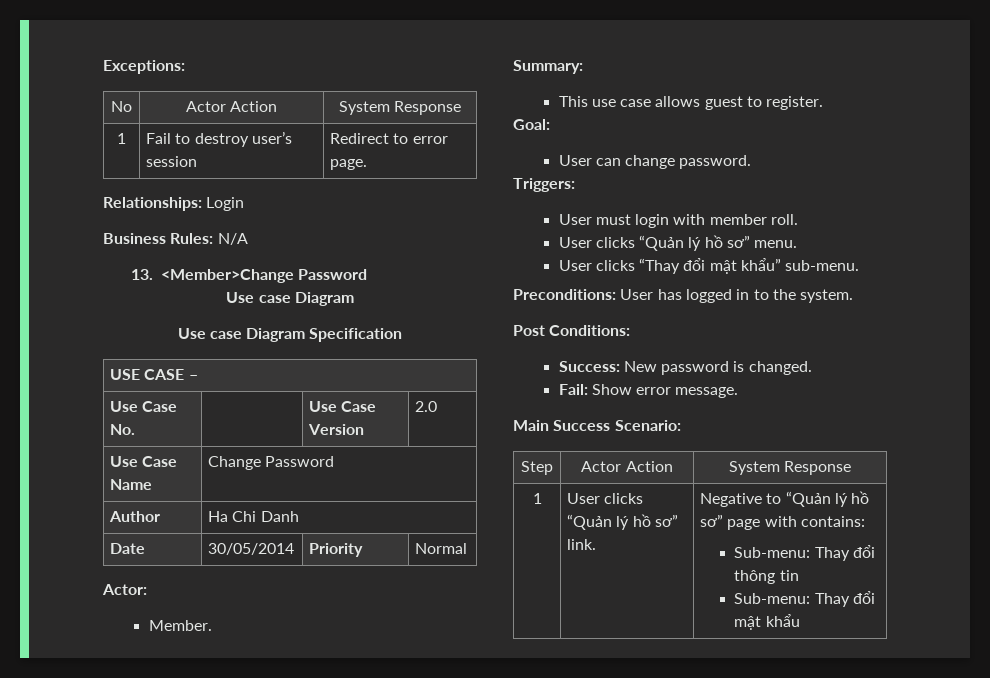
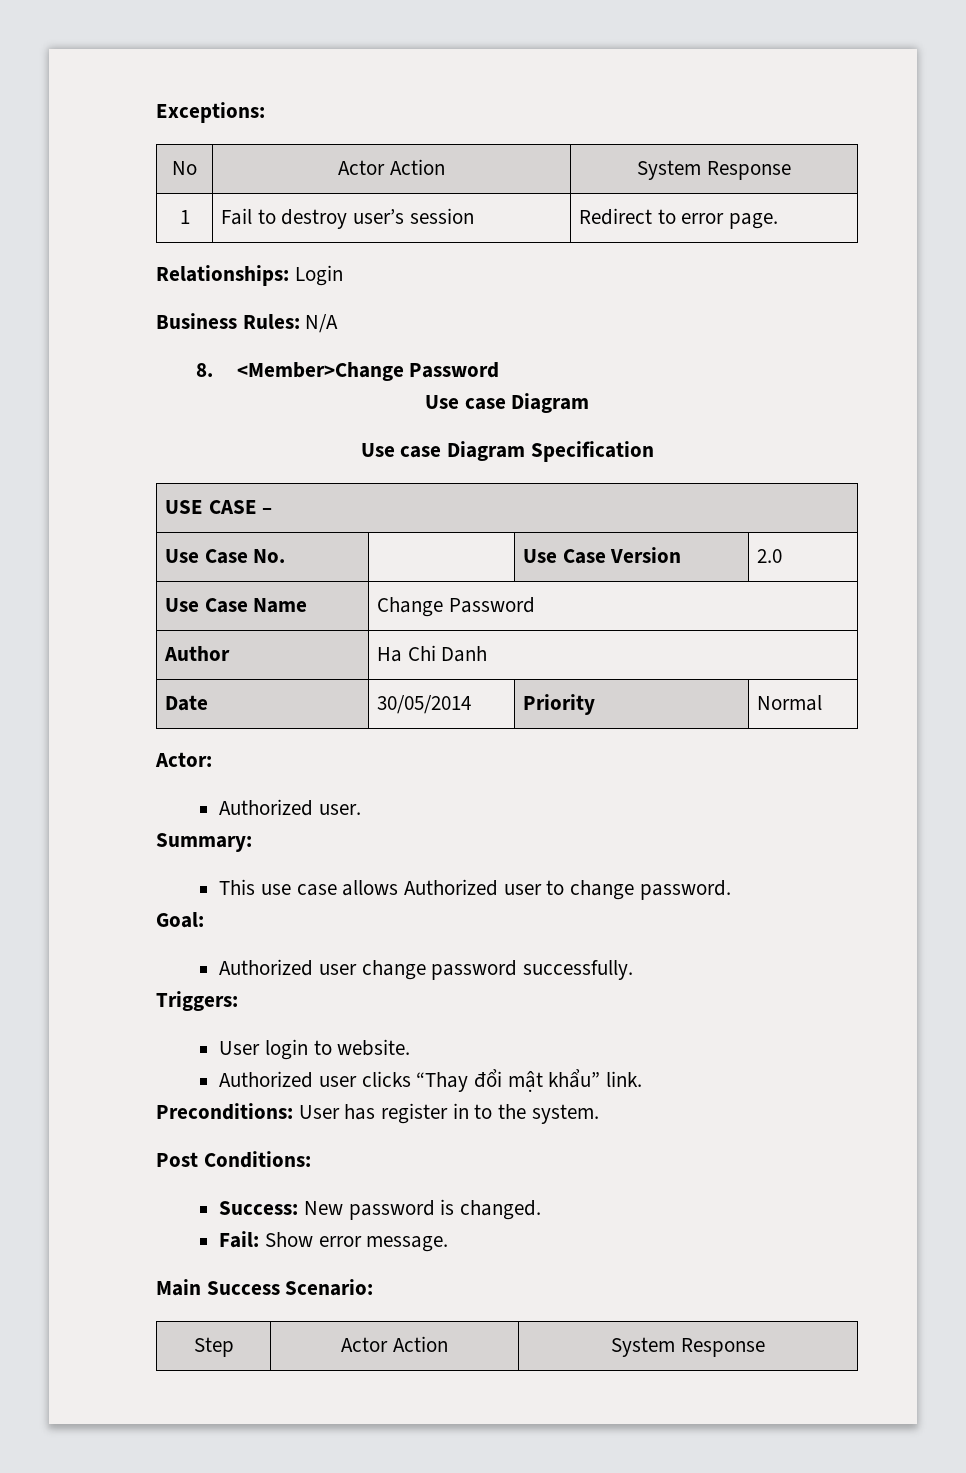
[130,269,153,280] 13. -> [196,363,214,377] 8.
[148,620,212,631] Member. -> [219,799,362,816] Authorized user.
[704,96,824,110] [513,119,550,130] [558,155,752,169] [513,178,575,192] [558,214,799,228] [558,235,798,251] [558,260,592,271] guest to register. // Goal: // User can change password. // Triggers: // User must login with member roll. // User clicks “Quản lý hồ sơ” menu. // User -> [404,879,731,900] [156,912,204,928] [219,959,634,980] [156,991,238,1011] [219,1039,411,1060] [219,1071,358,1088] Authorized user to change password. // Goal: // Authorized user change password successfully. // Triggers: // User login to website. // Authorized user
[785,260,860,271] sub-menu. -> [606,1071,643,1087] link.
[685,289,732,303] logged -> [381,1103,449,1124] register
[532,493,542,504] [567,493,644,504] [567,514,678,530] [567,539,597,550] [700,491,870,507] [700,514,865,530] [734,545,876,561] [734,570,799,584] [734,591,876,607] [734,614,800,630] // 1 | User clicks “Quản lý hồ sơ” link. | Negative to “Quản lý hồ sơ” page with contains: // Sub-menu: Thay đổi thông tin // Sub-menu: Thay đổi mật khẩu -> (765, 1347) none

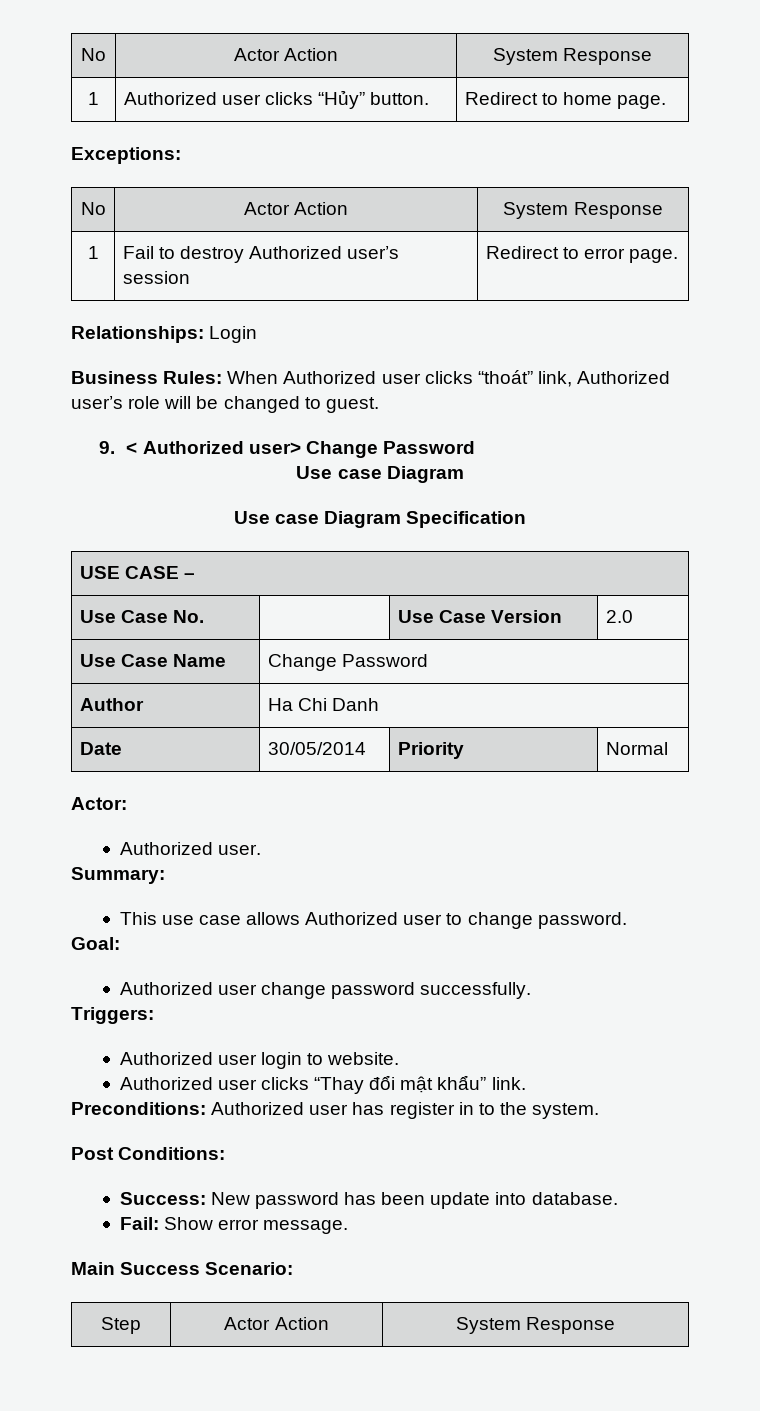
(156, 112) none -> [81,48,106,61] [233,48,339,61] [492,48,653,65] [88,92,99,105] [123,90,430,109] [464,92,667,109] No | Actor Action | System Response // 1 | Authorized user clicks “Hủy” button. | Redirect to home page. //
(348, 219) none -> [249,246,343,259] Authorized
[305,314,339,333] [196,362,404,381] N/A // 8. <Member>Change -> [227,370,671,387] [71,396,379,413] [98,441,378,458] When Authorized user clicks “thoát” link, Authorized user’s role will be changed to guest. // 9. < Authorized user> Change
[219,1041,261,1055] User -> [119,1052,257,1065] Authorized user
[298,1105,340,1119] User -> [211,1102,349,1115] Authorized user
[440,1199,542,1220] is changed. -> [344,1192,618,1209] has been update into database.

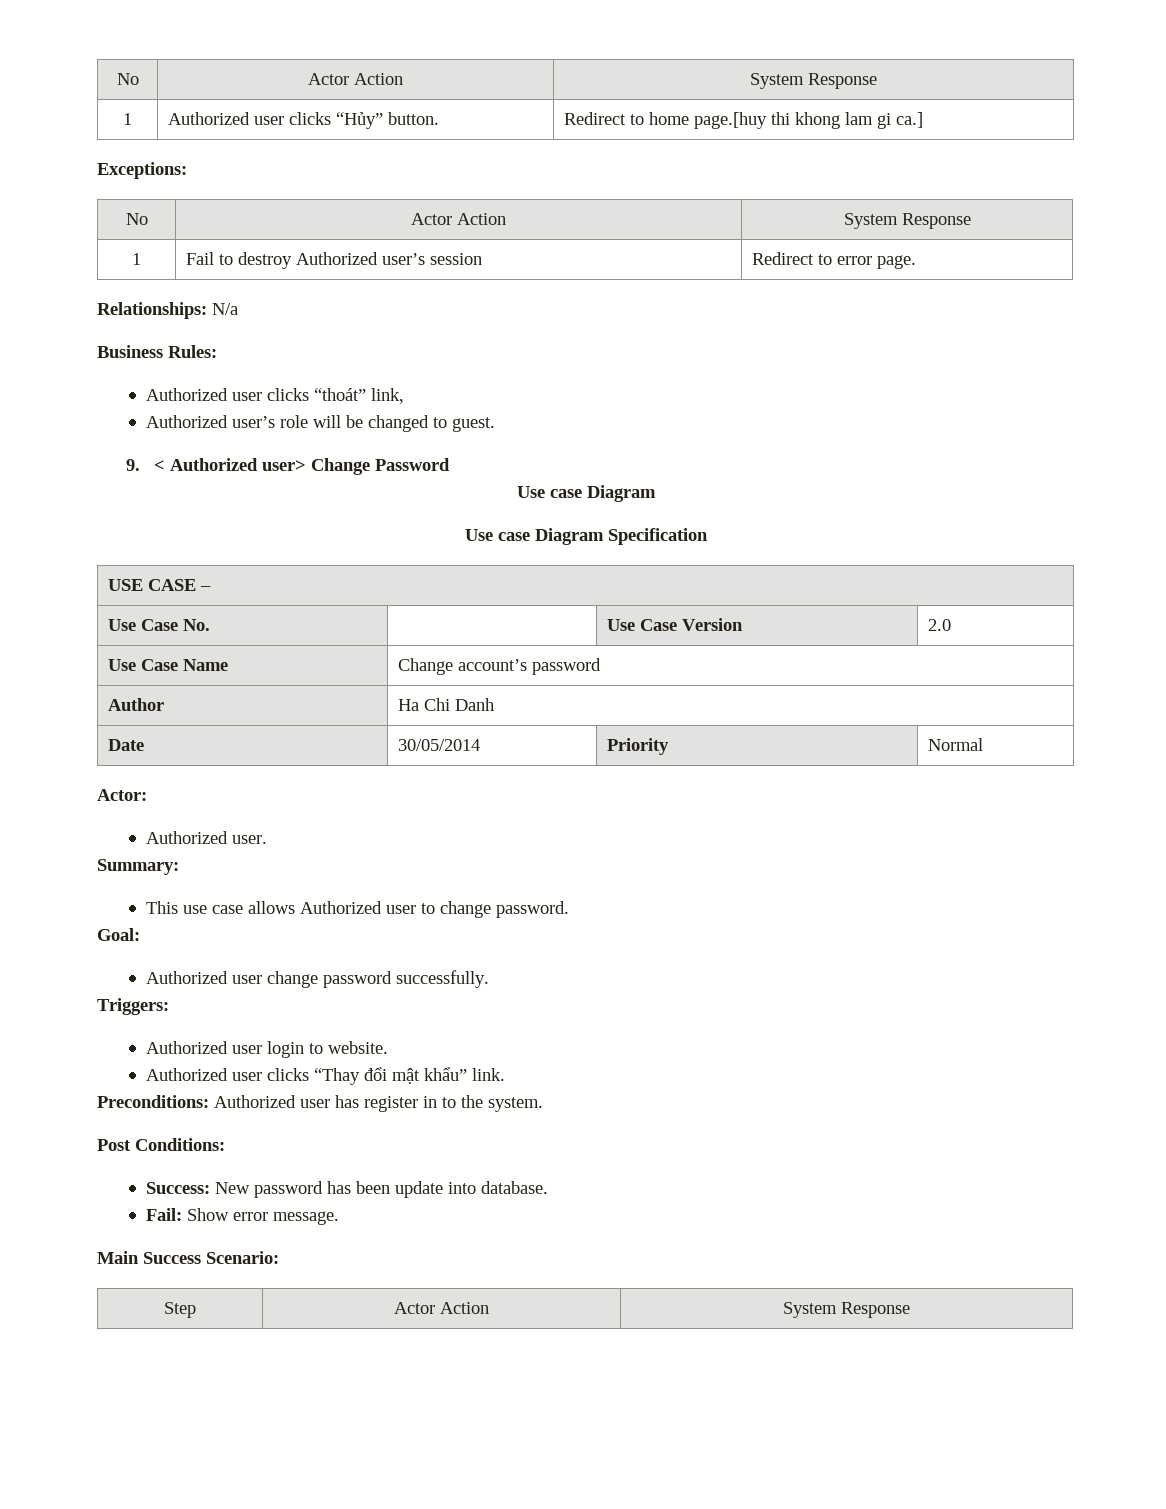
[617,95,667,109] page. -> [694,112,924,129] page.[huy thi khong lam gi ca.]
[209,326,258,343] Login -> [212,303,238,315] N/a
[227,371,279,384] When -> (217, 351) //
(572, 379) none -> (404, 396) //
[341,654,428,667] Password -> [458,658,602,675] account’s password

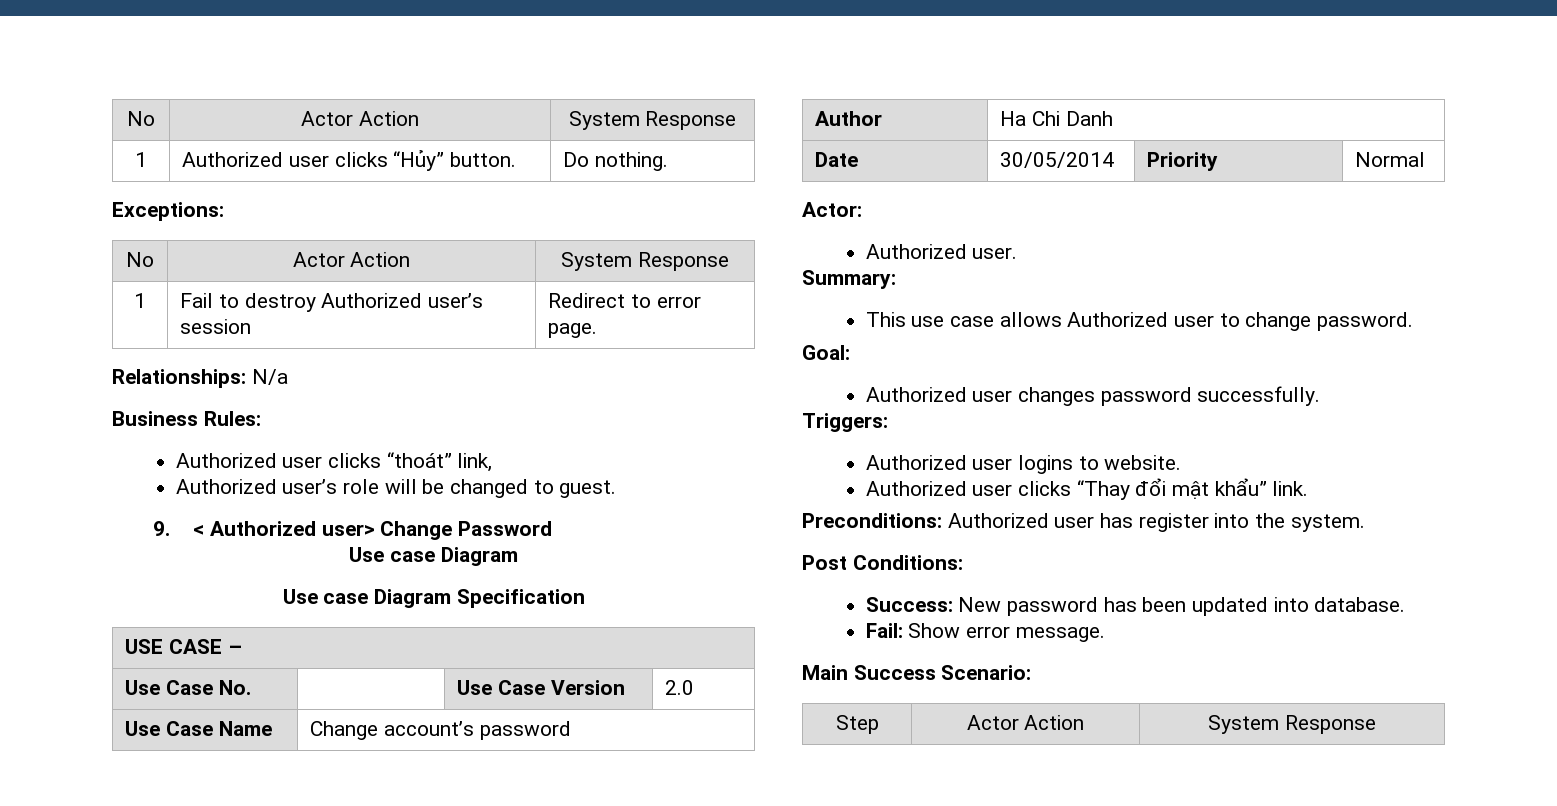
[564,112,924,129] Redirect to home page.[huy thi khong lam gi ca.] -> [563,152,669,171] Do nothing.
[266,971,318,988] change -> [1018,387,1096,406] changes
[266,1041,304,1058] login -> [1018,455,1074,474] logins
[423,1096,456,1108] in to -> [1214,513,1250,528] into
[394,1181,443,1198] update -> [1192,597,1269,616] updated

